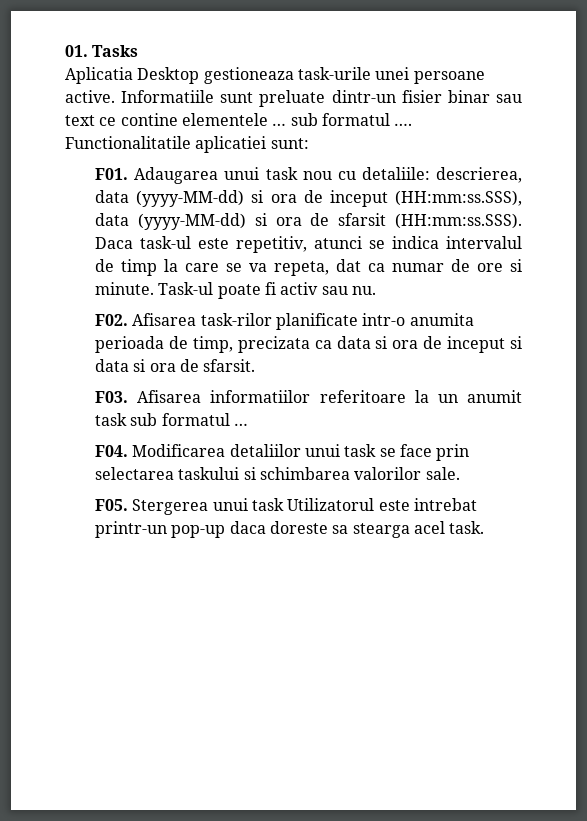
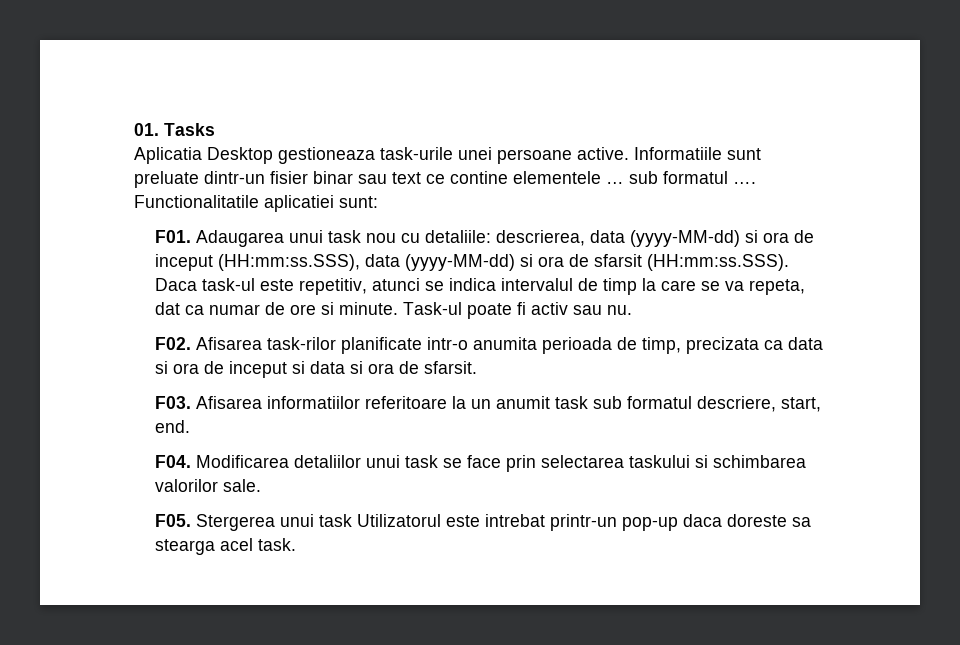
[234,423,249,426] … -> [696,396,821,412] [154,420,190,433] descriere, start, end.

